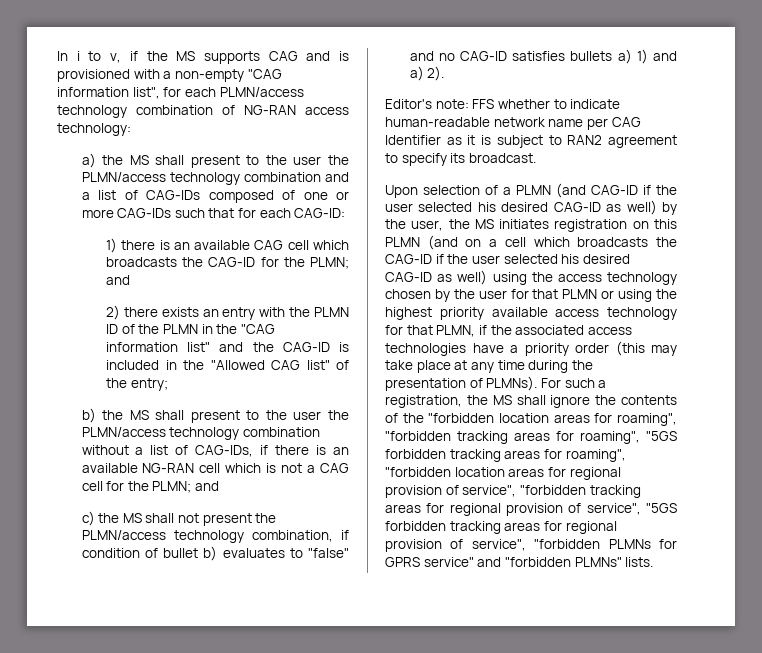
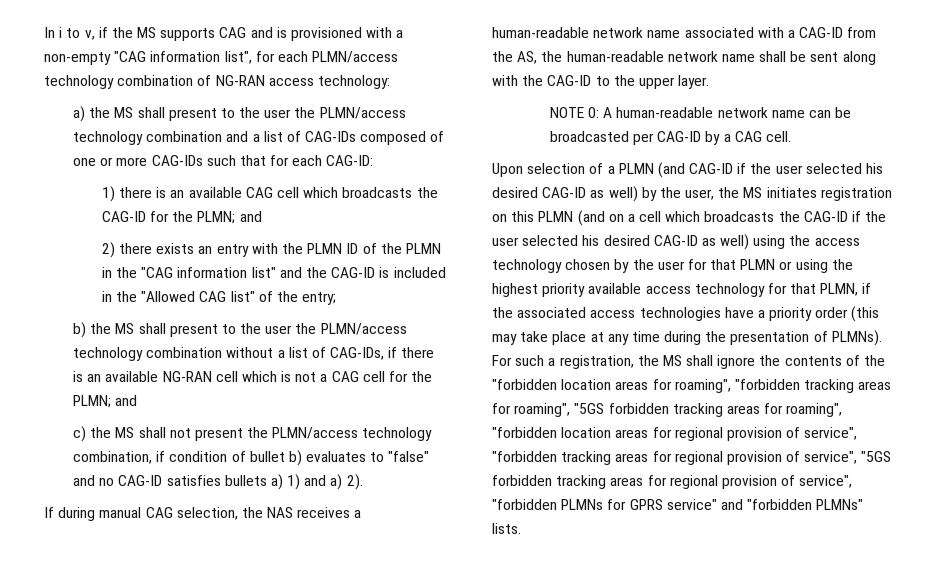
[385,99,621,109] [385,117,641,130] [385,135,677,148] [385,153,536,166] Editor's note: FFS whether to indicate human-readable network name per CAG Identifier as it is subject to RAN2 agreement to specify its broadcast. -> [44,507,362,521] [492,27,877,38] [492,51,876,65] [492,75,710,89] [549,107,852,118] [549,131,792,145] If during manual CAG selection, the NAS receives a human-readable network name associated with a CAG-ID from the AS, the human-readable network name shall be sent along with the CAG-ID to the upper layer. // NOTE 0: A human-readable network name can be broadcasted per CAG-ID by a CAG cell.

